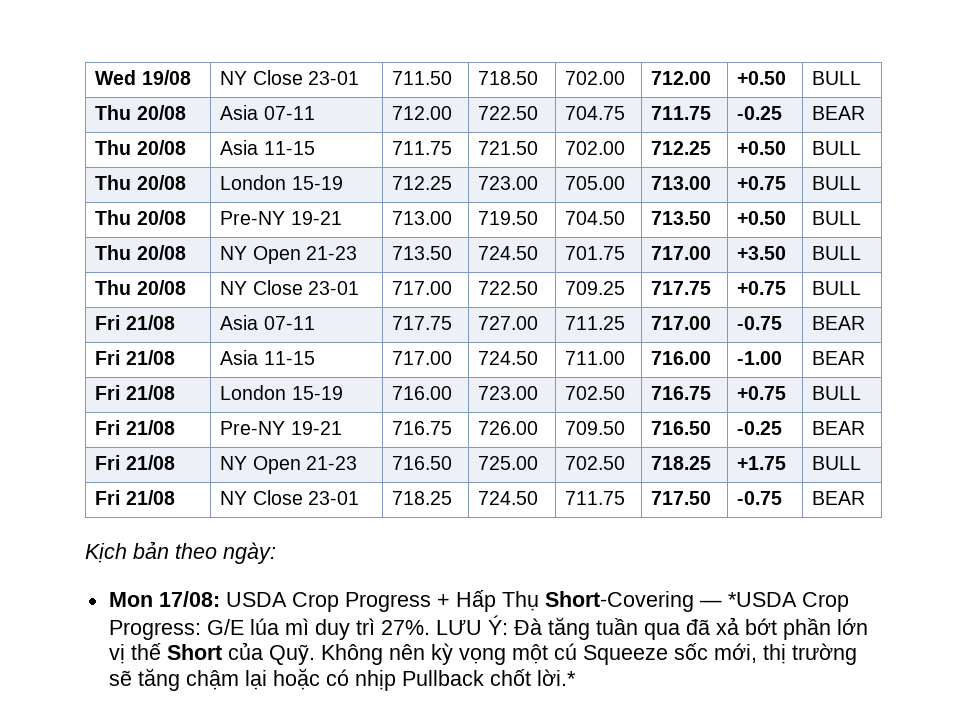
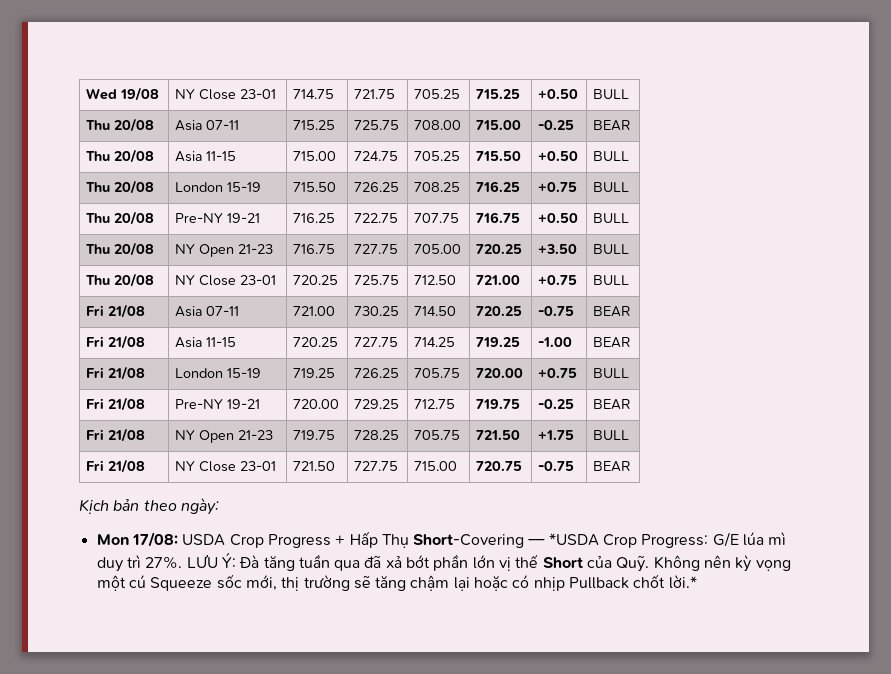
[392,71,453,85] [478,71,539,85] [565,71,626,85] [651,71,712,85] 711.50 | 718.50 | 702.00 | 712.00 -> [292,89,334,99] [353,89,395,99] [413,89,460,99] [475,89,520,99] 714.75 | 721.75 | 705.25 | 715.25
[392,106,453,120] [478,106,539,120] [565,106,626,120] [651,106,712,120] 712.00 | 722.50 | 704.75 | 711.75 -> [292,120,335,130] [353,120,399,130] [413,120,461,130] [475,120,521,130] 715.25 | 725.75 | 708.00 | 715.00
[392,141,453,155] [478,141,539,155] [565,141,626,155] [651,141,712,155] 711.75 | 721.50 | 702.00 | 712.25 -> [292,151,336,161] [353,151,398,161] [413,151,460,161] [475,151,521,161] 715.00 | 724.75 | 705.25 | 715.50
[392,176,453,190] [478,176,539,190] [565,176,626,190] [651,176,712,190] 712.25 | 723.00 | 705.00 | 713.00 -> [292,182,336,192] [353,182,399,192] [413,182,460,192] [475,181,520,192] 715.50 | 726.25 | 708.25 | 716.25
[392,211,453,225] [478,211,539,225] [565,211,626,225] [651,211,712,225] 713.00 | 719.50 | 704.50 | 713.50 -> [292,213,335,223] [353,213,398,223] [413,213,459,223] [475,212,520,223] 716.25 | 722.75 | 707.75 | 716.75
[392,246,453,260] [478,246,539,260] [565,246,626,260] [651,246,712,260] 713.50 | 724.50 | 701.75 | 717.00 -> [292,244,335,254] [353,244,398,254] [413,244,461,254] [475,244,522,254] 716.75 | 727.75 | 705.00 | 720.25
[392,281,453,295] [478,281,539,295] [565,281,626,295] [651,281,712,295] 717.00 | 722.50 | 709.25 | 717.75 -> [292,275,338,285] [353,275,399,285] [413,275,456,285] [475,275,520,285] 720.25 | 725.75 | 712.50 | 721.00
[392,316,453,330] [478,316,539,330] [565,316,626,330] [651,316,712,330] 717.75 | 727.00 | 711.25 | 717.00 -> [292,306,335,316] [353,306,399,316] [413,306,456,316] [475,306,522,316] 721.00 | 730.25 | 714.50 | 720.25
[392,351,453,365] [478,351,539,365] [565,351,626,365] [651,351,712,365] 717.00 | 724.50 | 711.00 | 716.00 -> [292,337,338,347] [353,337,398,347] [413,337,455,347] [475,337,520,347] 720.25 | 727.75 | 714.25 | 719.25
[392,386,453,400] [478,386,539,400] [565,386,626,400] [651,386,712,400] 716.00 | 723.00 | 702.50 | 716.75 -> [292,368,335,378] [353,368,399,378] [413,368,460,378] [475,368,523,378] 719.25 | 726.25 | 705.75 | 720.00
[392,421,453,435] [478,421,539,435] [565,421,626,435] [651,421,712,435] 716.75 | 726.00 | 709.50 | 716.50 -> [292,399,339,409] [353,399,399,409] [413,399,455,409] [475,399,520,409] 720.00 | 729.25 | 712.75 | 719.75
[392,456,453,470] [478,456,539,470] [565,456,626,470] [651,456,712,470] 716.50 | 725.00 | 702.50 | 718.25 -> [292,430,335,440] [353,430,399,440] [413,430,460,440] [475,430,520,440] 719.75 | 728.25 | 705.75 | 721.50
[392,491,453,505] [478,491,539,505] [565,491,626,505] [651,491,712,505] 718.25 | 724.50 | 711.75 | 717.50 -> [292,461,335,471] [353,461,398,471] [413,461,457,471] [475,461,522,471] 721.50 | 727.75 | 715.00 | 720.75

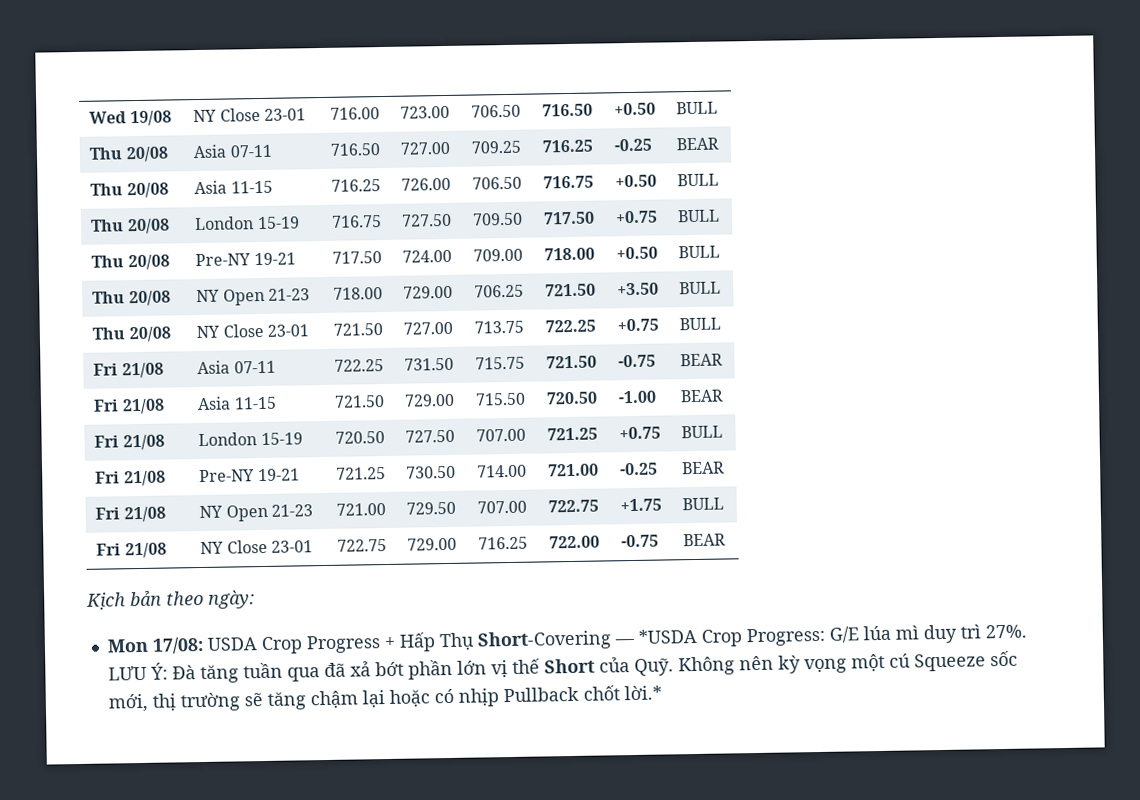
[292,89,334,99] [353,89,395,99] [413,89,460,99] [475,89,520,99] 714.75 | 721.75 | 705.25 | 715.25 -> [330,107,381,120] [400,105,451,119] [471,104,522,118] [542,103,594,117] 716.00 | 723.00 | 706.50 | 716.50
[292,120,335,130] [353,120,399,130] [413,120,461,130] [475,120,521,130] 715.25 | 725.75 | 708.00 | 715.00 -> [330,143,381,156] [400,141,451,155] [471,140,522,154] [542,139,594,153] 716.50 | 727.00 | 709.25 | 716.25
[292,151,336,161] [353,151,398,161] [413,151,460,161] [475,151,521,161] 715.00 | 724.75 | 705.25 | 715.50 -> [331,179,382,192] [401,177,452,191] [472,176,523,190] [543,175,595,189] 716.25 | 726.00 | 706.50 | 716.75
[292,182,336,192] [353,182,399,192] [413,182,460,192] [475,181,520,192] 715.50 | 726.25 | 708.25 | 716.25 -> [331,215,383,228] [401,213,453,227] [472,212,524,226] [543,211,596,225] 716.75 | 727.50 | 709.50 | 717.50
[292,213,335,223] [353,213,398,223] [413,213,459,223] [475,212,520,223] 716.25 | 722.75 | 707.75 | 716.75 -> [332,251,383,264] [402,249,453,263] [473,248,524,262] [544,247,596,261] 717.50 | 724.00 | 709.00 | 718.00
[292,244,335,254] [353,244,398,254] [413,244,461,254] [475,244,522,254] 716.75 | 727.75 | 705.00 | 720.25 -> [333,287,384,300] [403,285,454,299] [474,284,525,298] [545,283,597,297] 718.00 | 729.00 | 706.25 | 721.50
[292,275,338,285] [353,275,399,285] [413,275,456,285] [475,275,520,285] 720.25 | 725.75 | 712.50 | 721.00 -> [333,323,384,336] [403,321,454,335] [474,320,525,334] [545,319,597,333] 721.50 | 727.00 | 713.75 | 722.25
[292,306,335,316] [353,306,399,316] [413,306,456,316] [475,306,522,316] 721.00 | 730.25 | 714.50 | 720.25 -> [334,359,385,372] [404,357,455,371] [475,356,526,370] [546,355,598,369] 722.25 | 731.50 | 715.75 | 721.50
[292,337,338,347] [353,337,398,347] [413,337,455,347] [475,337,520,347] 720.25 | 727.75 | 714.25 | 719.25 -> [334,395,386,408] [404,393,456,407] [475,392,527,406] [546,391,599,405] 721.50 | 729.00 | 715.50 | 720.50
[292,368,335,378] [353,368,399,378] [413,368,460,378] [475,368,523,378] 719.25 | 726.25 | 705.75 | 720.00 -> [335,430,386,444] [405,429,456,443] [476,428,527,442] [547,427,599,441] 720.50 | 727.50 | 707.00 | 721.25
[292,399,339,409] [353,399,399,409] [413,399,455,409] [475,399,520,409] 720.00 | 729.25 | 712.75 | 719.75 -> [336,466,387,480] [406,465,457,479] [477,464,528,478] [548,463,600,477] 721.25 | 730.50 | 714.00 | 721.00
[292,430,335,440] [353,430,399,440] [413,430,460,440] [475,430,520,440] 719.75 | 728.25 | 705.75 | 721.50 -> [336,502,387,516] [406,501,457,515] [477,500,528,514] [548,499,600,513] 721.00 | 729.50 | 707.00 | 722.75
[292,461,335,471] [353,461,398,471] [413,461,457,471] [475,461,522,471] 721.50 | 727.75 | 715.00 | 720.75 -> [337,538,388,552] [407,537,458,551] [478,536,529,550] [549,535,601,549] 722.75 | 729.00 | 716.25 | 722.00

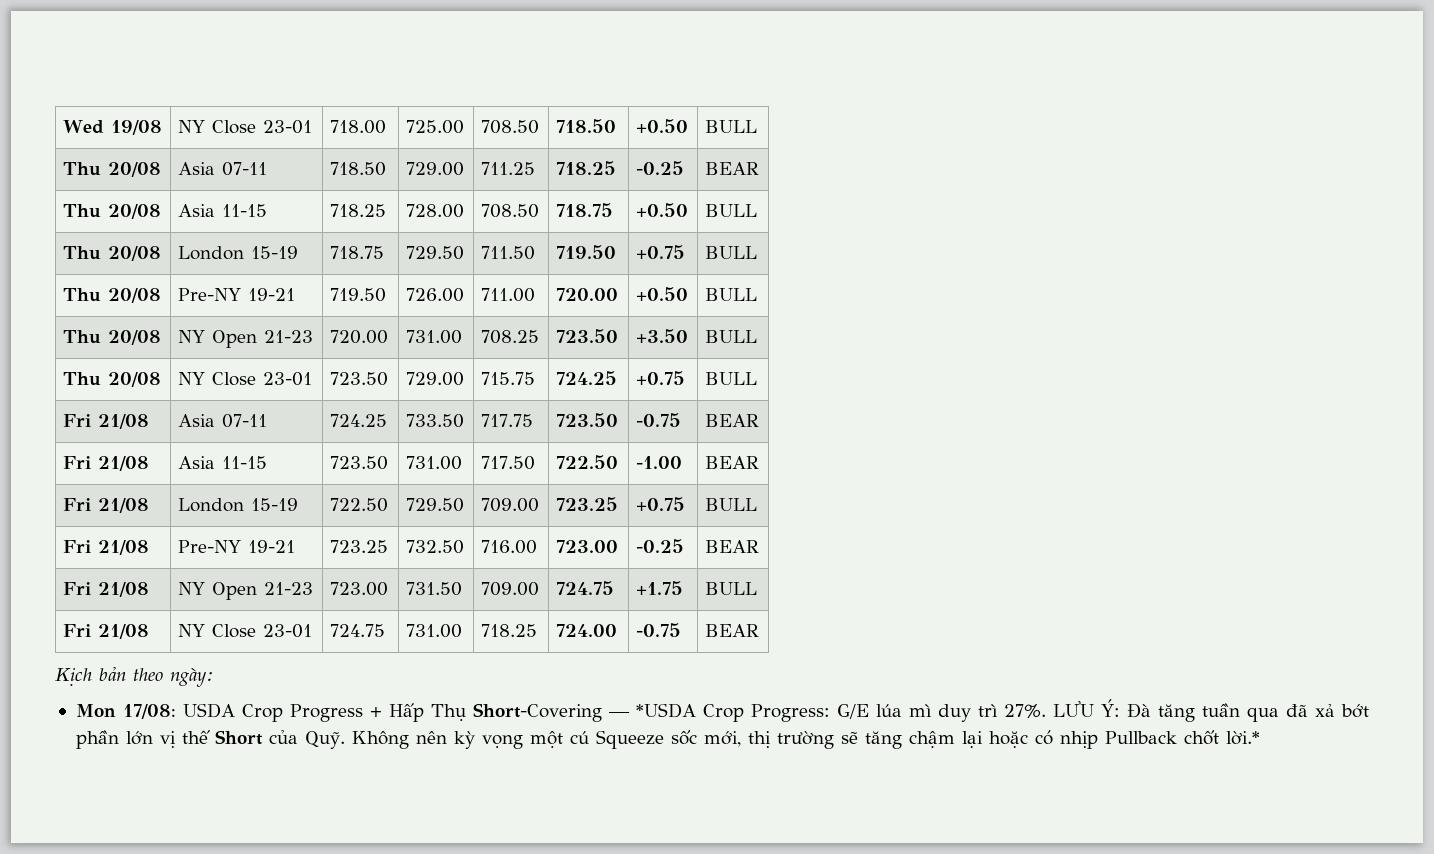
[330,107,381,120] [400,105,451,119] [471,104,522,118] [542,103,594,117] 716.00 | 723.00 | 706.50 | 716.50 -> [330,120,387,134] [406,120,465,134] [481,120,540,134] [556,119,617,133] 718.00 | 725.00 | 708.50 | 718.50
[330,143,381,156] [400,141,451,155] [471,140,522,154] [542,139,594,153] 716.50 | 727.00 | 709.25 | 716.25 -> [330,162,387,176] [406,162,465,176] [481,162,536,175] [556,161,617,175] 718.50 | 729.00 | 711.25 | 718.25
[331,179,382,192] [401,177,452,191] [472,176,523,190] [543,175,595,189] 716.25 | 726.00 | 706.50 | 716.75 -> [330,204,387,217] [406,204,465,218] [481,204,540,218] [556,203,614,217] 718.25 | 728.00 | 708.50 | 718.75
[331,215,383,228] [401,213,453,227] [472,212,524,226] [543,211,596,225] 716.75 | 727.50 | 709.50 | 717.50 -> [330,246,385,259] [406,246,465,260] [481,246,536,260] [556,245,617,259] 718.75 | 729.50 | 711.50 | 719.50
[332,251,383,264] [402,249,453,263] [473,248,524,262] [544,247,596,261] 717.50 | 724.00 | 709.00 | 718.00 -> [330,288,387,302] [406,288,465,302] [481,288,536,302] [556,288,619,301] 719.50 | 726.00 | 711.00 | 720.00
[333,287,384,300] [403,285,454,299] [474,284,525,298] [545,283,597,297] 718.00 | 729.00 | 706.25 | 721.50 -> [330,330,389,344] [406,330,463,344] [481,330,540,344] [556,329,619,343] 720.00 | 731.00 | 708.25 | 723.50
[333,323,384,336] [403,321,454,335] [474,320,525,334] [545,319,597,333] 721.50 | 727.00 | 713.75 | 722.25 -> [330,372,389,386] [406,372,465,386] [481,372,536,385] [556,371,618,385] 723.50 | 729.00 | 715.75 | 724.25
[334,359,385,372] [404,357,455,371] [475,356,526,370] [546,355,598,369] 722.25 | 731.50 | 715.75 | 721.50 -> [330,414,388,427] [406,414,465,428] [481,414,534,427] [556,413,619,427] 724.25 | 733.50 | 717.75 | 723.50
[334,395,386,408] [404,393,456,407] [475,392,527,406] [546,391,599,405] 721.50 | 729.00 | 715.50 | 720.50 -> [330,456,389,470] [406,456,463,470] [481,456,536,470] [556,455,619,469] 723.50 | 731.00 | 717.50 | 722.50
[335,430,386,444] [405,429,456,443] [476,428,527,442] [547,427,599,441] 720.50 | 727.50 | 707.00 | 721.25 -> [330,498,389,512] [406,498,465,512] [481,498,540,512] [556,497,619,511] 722.50 | 729.50 | 709.00 | 723.25
[336,466,387,480] [406,465,457,479] [477,464,528,478] [548,463,600,477] 721.25 | 730.50 | 714.00 | 721.00 -> [330,540,389,553] [406,540,465,554] [481,540,538,554] [556,540,619,553] 723.25 | 732.50 | 716.00 | 723.00
[336,502,387,516] [406,501,457,515] [477,500,528,514] [548,499,600,513] 721.00 | 729.50 | 707.00 | 722.75 -> [330,582,389,596] [406,582,463,596] [481,582,540,596] [556,581,615,595] 723.00 | 731.50 | 709.00 | 724.75
[337,538,388,552] [407,537,458,551] [478,536,529,550] [549,535,601,549] 722.75 | 729.00 | 716.25 | 722.00 -> [330,624,386,637] [406,624,463,638] [481,624,538,637] [556,624,618,637] 724.75 | 731.00 | 718.25 | 724.00

